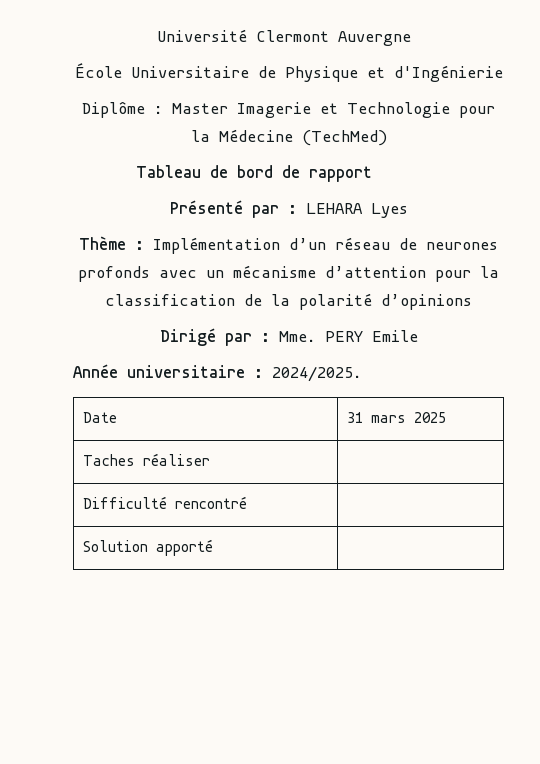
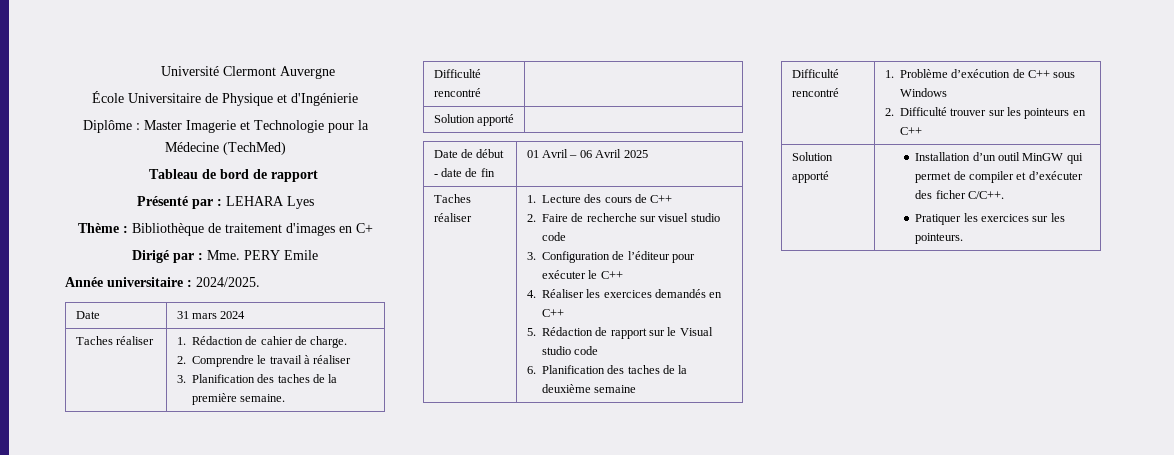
[153,237,498,254] [78,265,499,282] [105,293,472,310] Implémentation d’un réseau de neurones profonds avec un mécanisme d’attention pour la classification de la polarité d’opinions -> [131,223,373,236] Bibliothèque de traitement d'images en C+
[413,412,446,423] [82,453,210,466] [82,496,247,509] [82,539,213,556] 2025 // Taches réaliser | // Difficulté rencontré | // Solution apporté | -> [220,311,246,319] [75,336,154,345] [176,336,348,348] [176,355,352,367] [176,374,338,383] [191,393,286,405] [433,69,481,78] [433,88,481,97] [433,114,514,126] [433,149,505,158] [433,168,495,177] [526,149,648,158] [433,194,471,203] [433,213,472,222] [526,194,673,203] [526,213,720,222] [541,232,566,241] [526,251,695,263] [541,270,623,279] [526,289,723,298] [541,309,564,317] [526,327,713,339] [541,346,599,355] [526,365,688,374] [541,384,637,393] [791,69,839,78] [791,88,839,97] [884,69,1076,78] [899,88,947,97] [884,107,1086,119] [899,127,922,135] [791,152,833,161] [791,171,829,183] [915,152,1083,164] [915,171,1083,183] [915,190,1004,199] [915,213,1065,225] [915,233,964,244] 2024 // Taches réaliser | 1. Rédaction de cahier de charge. // 2. Comprendre le travail à réaliser // 3. Planification des taches de la première semaine. // Difficulté rencontré | // Solution apporté | // Date de début - date de fin | 01 Avril – 06 Avril 2025 // Taches réaliser | 1. Lecture des cours de C++ // 2. Faire de recherche sur visuel studio code // 3. Configuration de l’éditeur pour exécuter le C++ // 4. Réaliser les exercices demandés en C++ // 5. Rédaction de rapport sur le Visual studio code // 6. Planification des taches de la deuxième semaine // Difficulté rencontré | 1. Problème d’exécution de C++ sous Windows // 2. Difficulté trouver sur les pointeurs en C++ // Solution apporté | Installation d’un outil MinGW qui permet de compiler et d’exécuter des ficher C/C++. // Pratiquer les exercices sur les pointeurs.

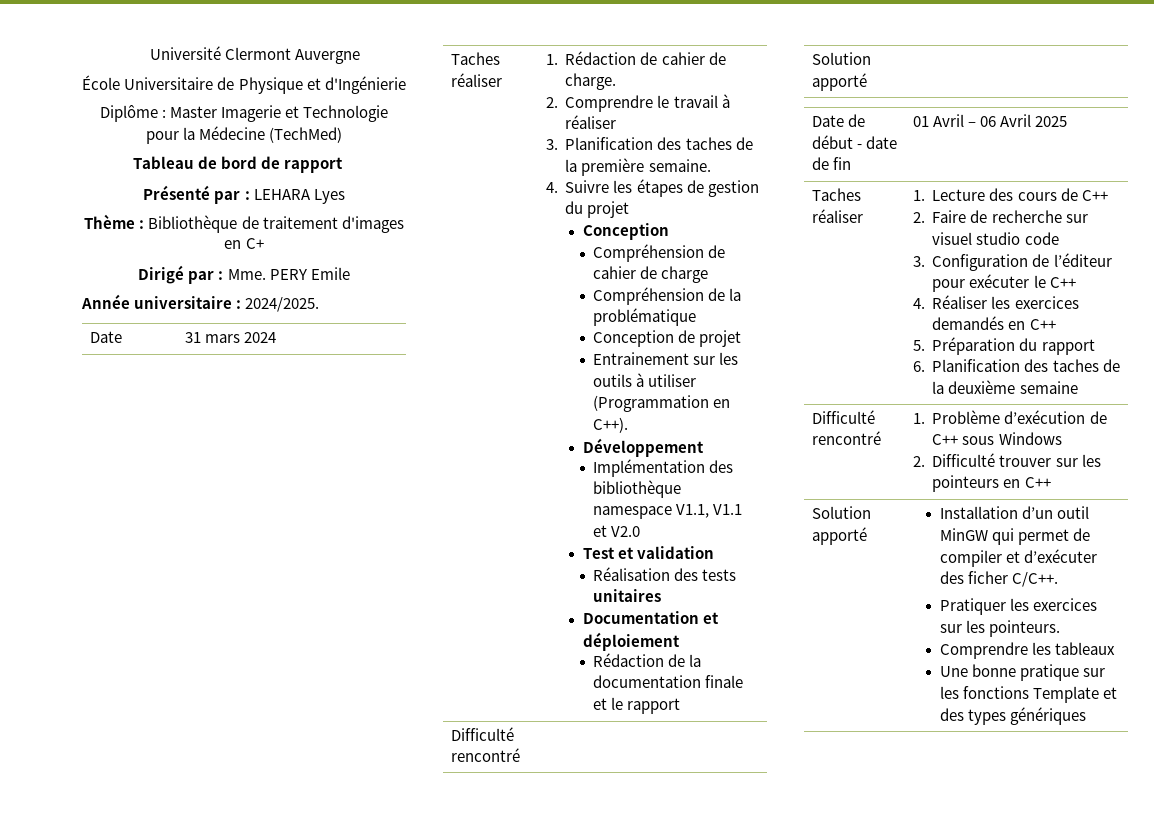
(286, 398) none -> [545,179,759,197] [565,201,630,218] [582,223,669,240] [593,244,726,262] [593,266,709,283] [593,287,742,305] [593,308,697,326] [593,330,742,347] [593,352,739,365] [593,373,697,387] [593,395,731,412] [593,417,629,433] [582,438,704,457] [593,459,734,477] [593,480,682,498] [593,504,743,519] [593,525,641,537] [582,546,714,559] [593,567,737,581] [593,589,662,602] [582,611,719,624] [582,632,680,651] [593,653,702,667] [593,675,744,688] [593,697,681,714] // 4. Suivre les étapes de gestion du projet // Conception // Compréhension de cahier de charge // Compréhension de la problématique // Conception de projet // Entrainement sur les outils à utiliser (Programmation en C++). // Développement // Implémentation des bibliothèque namespace V1.1, V1.1 et V2.0 // Test et validation // Réalisation des tests unitaires // Documentation et déploiement // Rédaction de la documentation finale et le rapport
[541,327,713,339] [541,346,599,355] Rédaction de rapport sur le Visual studio code -> [932,337,1095,355] Préparation du rapport
(964, 238) none -> [939,642,1115,659] [939,664,1105,681] [939,686,1117,703] [939,707,1086,725] // Comprendre les tableaux // Une bonne pratique sur les fonctions Template et des types génériques

